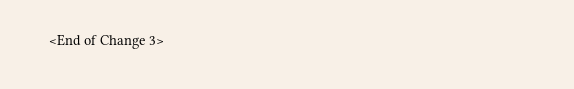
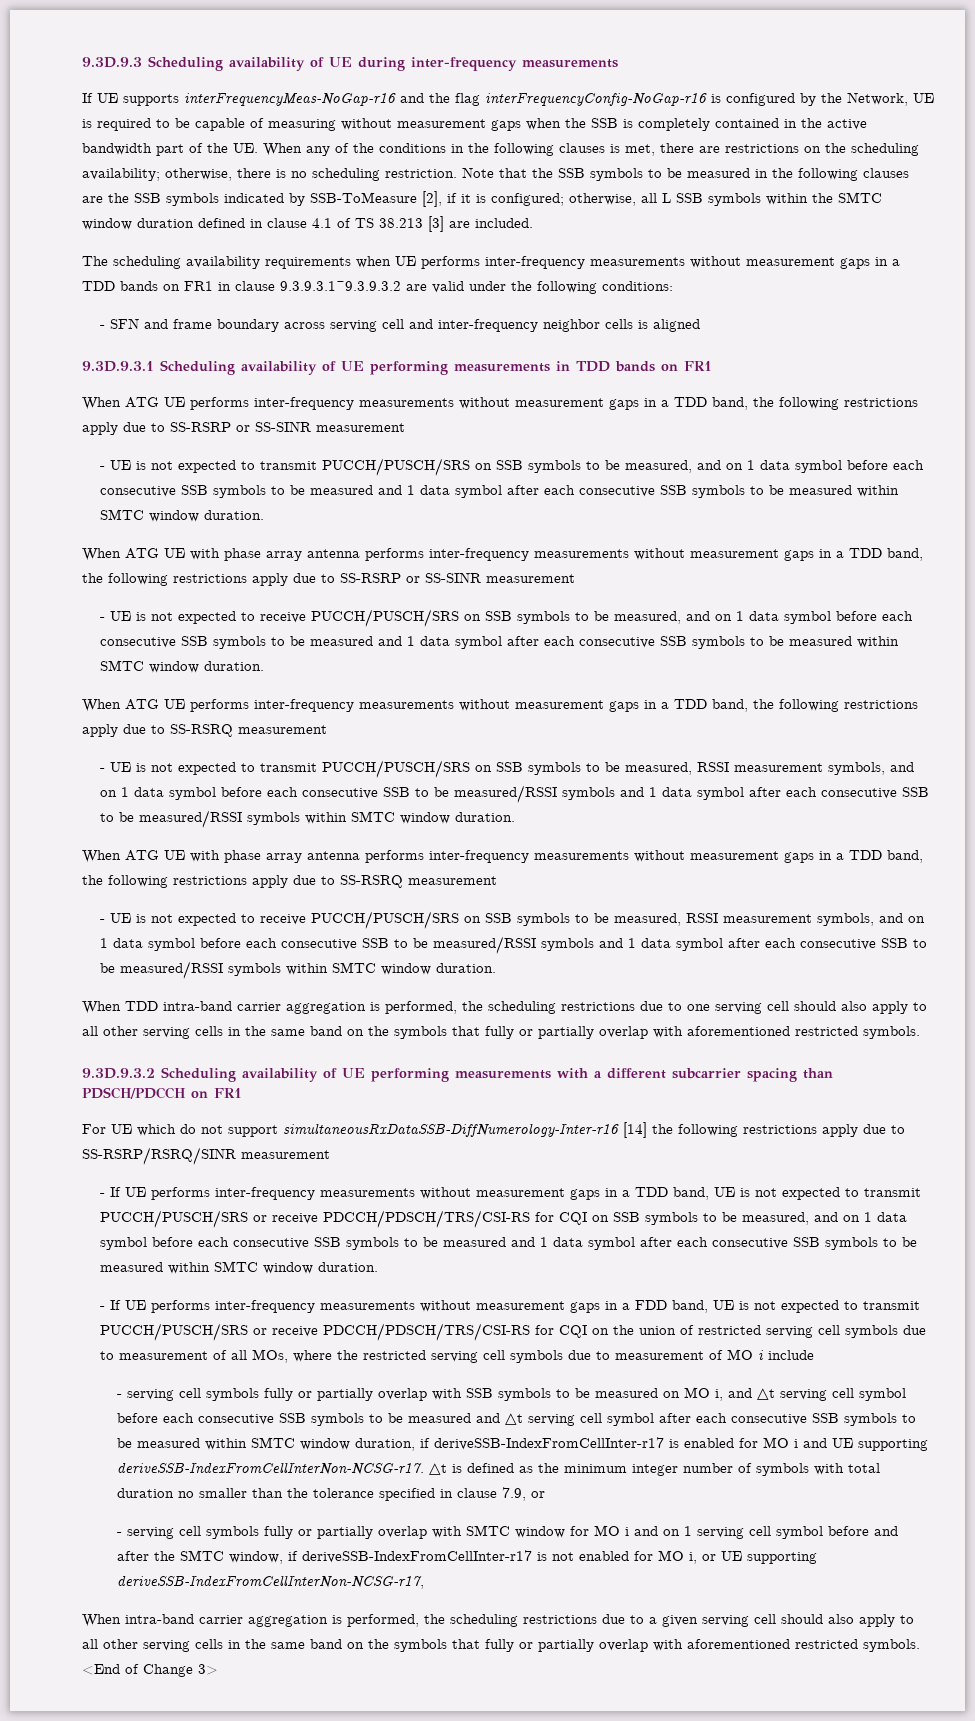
(49, 40) none -> [82,56,618,71] [82,92,934,106] [82,118,867,131] [82,143,919,156] [82,167,909,181] [82,191,882,207] [82,216,533,232] [82,256,900,269] [82,281,673,294] [99,318,700,332] [82,360,712,375] [82,397,918,410] [82,421,405,435] [99,458,924,476] [99,485,899,498] [99,509,264,522] [82,548,923,561] [82,572,575,586] [99,609,913,627] [99,636,899,649] [99,660,264,673] [82,699,918,712] [82,724,327,737] [99,760,914,778] [99,785,929,803] [99,810,515,828] [82,850,923,863] [82,875,497,888] [99,911,925,929] [99,936,927,954] [99,961,496,979] [82,1001,927,1014] [82,1026,920,1039] [82,1067,833,1082] [82,1087,242,1099] [82,1122,905,1138] [82,1147,330,1165] [99,1187,921,1200] [99,1210,907,1228] [99,1237,917,1250] [99,1261,378,1274] [99,1300,920,1313] [99,1323,926,1341] [99,1349,814,1363] [117,1387,907,1401] [117,1413,917,1426] [117,1437,929,1451] [117,1462,881,1476] [117,1487,546,1501] [117,1525,899,1539] [117,1550,818,1564] [117,1575,425,1589] [82,1614,914,1627] [82,1639,920,1652] 9.3D.9.3 Scheduling availability of UE during inter-frequency measurements // If UE supports interFrequencyMeas-NoGap-r16 and the flag interFrequencyConfig-NoGap-r16 is configured by the Network, UE is required to be capable of measuring without measurement gaps when the SSB is completely contained in the active bandwidth part of the UE. When any of the conditions in the following clauses is met, there are restrictions on the scheduling availability; otherwise, there is no scheduling restriction. Note that the SSB symbols to be measured in the following clauses are the SSB symbols indicated by SSB-ToMeasure [2], if it is configured; otherwise, all L SSB symbols within the SMTC window duration defined in clause 4.1 of TS 38.213 [3] are included. // The scheduling availability requirements when UE performs inter-frequency measurements without measurement gaps in a TDD bands on FR1 in clause 9.3.9.3.1~9.3.9.3.2 are valid under the following conditions: // - SFN and frame boundary across serving cell and inter-frequency neighbor cells is aligned // 9.3D.9.3.1 Scheduling availability of UE performing measurements in TDD bands on FR1 // When ATG UE performs inter-frequency measurements without measurement gaps in a TDD band, the following restrictions apply due to SS-RSRP or SS-SINR measurement // - UE is not expected to transmit PUCCH/PUSCH/SRS on SSB symbols to be measured, and on 1 data symbol before each consecutive SSB symbols to be measured and 1 data symbol after each consecutive SSB symbols to be measured within SMTC window duration. // When ATG UE with phase array antenna performs inter-frequency measurements without measurement gaps in a TDD band, the following restrictions apply due to SS-RSRP or SS-SINR measurement // - UE is not expected to receive PUCCH/PUSCH/SRS on SSB symbols to be measured, and on 1 data symbol before each consecutive SSB symbols to be measured and 1 data symbol after each consecutive SSB symbols to be measured within SMTC window duration. // When ATG UE performs inter-frequency measurements without measurement gaps in a TDD band, the following restrictions apply due to SS-RSRQ measurement // - UE is not expected to transmit PUCCH/PUSCH/SRS on SSB symbols to be measured, RSSI measurement symbols, and on 1 data symbol before each consecutive SSB to be measured/RSSI symbols and 1 data symbol after each consecutive SSB to be measured/RSSI symbols within SMTC window duration. // When ATG UE with phase array antenna performs inter-frequency measurements without measurement gaps in a TDD band, the following restrictions apply due to SS-RSRQ measurement // - UE is not expected to receive PUCCH/PUSCH/SRS on SSB symbols to be measured, RSSI measurement symbols, and on 1 data symbol before each consecutive SSB to be measured/RSSI symbols and 1 data symbol after each consecutive SSB to be measured/RSSI symbols within SMTC window duration. // When TDD intra-band carrier aggregation is performed, the scheduling restrictions due to one serving cell should also apply to all other serving cells in the same band on the symbols that fully or partially overlap with aforementioned restricted symbols. // 9.3D.9.3.2 Scheduling availability of UE performing measurements with a different subcarrier spacing than PDSCH/PDCCH on FR1 // For UE which do not support simultaneousRxDataSSB-DiffNumerology-Inter-r16 [14] the following restrictions apply due to SS-RSRP/RSRQ/SINR measurement // - If UE performs inter-frequency measurements without measurement gaps in a TDD band, UE is not expected to transmit PUCCH/PUSCH/SRS or receive PDCCH/PDSCH/TRS/CSI-RS for CQI on SSB symbols to be measured, and on 1 data symbol before each consecutive SSB symbols to be measured and 1 data symbol after each consecutive SSB symbols to be measured within SMTC window duration. // - If UE performs inter-frequency measurements without measurement gaps in a FDD band, UE is not expected to transmit PUCCH/PUSCH/SRS or receive PDCCH/PDSCH/TRS/CSI-RS for CQI on the union of restricted serving cell symbols due to measurement of all MOs, where the restricted serving cell symbols due to measurement of MO i include // - serving cell symbols fully or partially overlap with SSB symbols to be measured on MO i, and △t serving cell symbol before each consecutive SSB symbols to be measured and △t serving cell symbol after each consecutive SSB symbols to be measured within SMTC window duration, if deriveSSB-IndexFromCellInter-r17 is enabled for MO i and UE supporting deriveSSB-IndexFromCellInterNon-NCSG-r17. △t is defined as the minimum integer number of symbols with total duration no smaller than the tolerance specified in clause 7.9, or // - serving cell symbols fully or partially overlap with SMTC window for MO i and on 1 serving cell symbol before and after the SMTC window, if deriveSSB-IndexFromCellInter-r17 is not enabled for MO i, or UE supporting deriveSSB-IndexFromCellInterNon-NCSG-r17, // When intra-band carrier aggregation is performed, the scheduling restrictions due to a given serving cell should also apply to all other serving cells in the same band on the symbols that fully or partially overlap with aforementioned restricted symbols.

